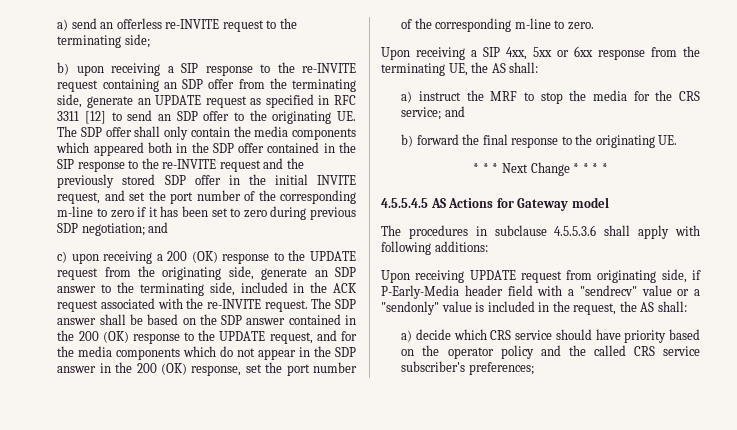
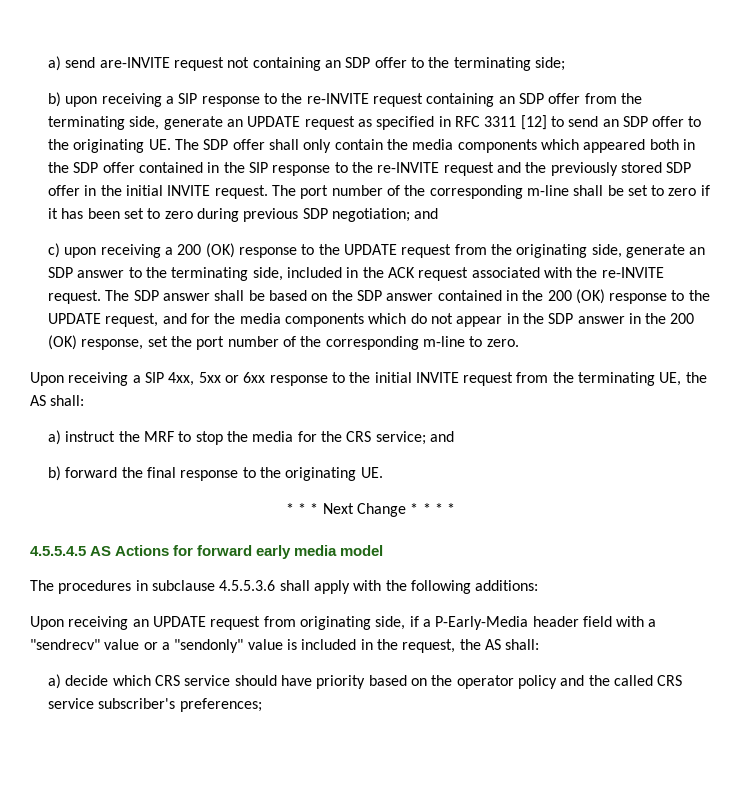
[100,18,264,32] an offerless re-INVITE request -> [99,57,407,71] are-INVITE request not containing an SDP offer
[57,190,356,204] [57,206,94,217] request, and set the port number of the corresponding m-line -> [214,185,648,199] request. The port number of the corresponding m-line shall be set
(645, 54) none -> [331,372,514,386] to the initial INVITE request
[517,198,569,211] Gateway -> [197,545,338,559] forward early media
(700, 230) none -> [385,580,407,591] the
(465, 276) none -> [132,619,149,627] an
(701, 275) none -> [422,619,431,627] a

